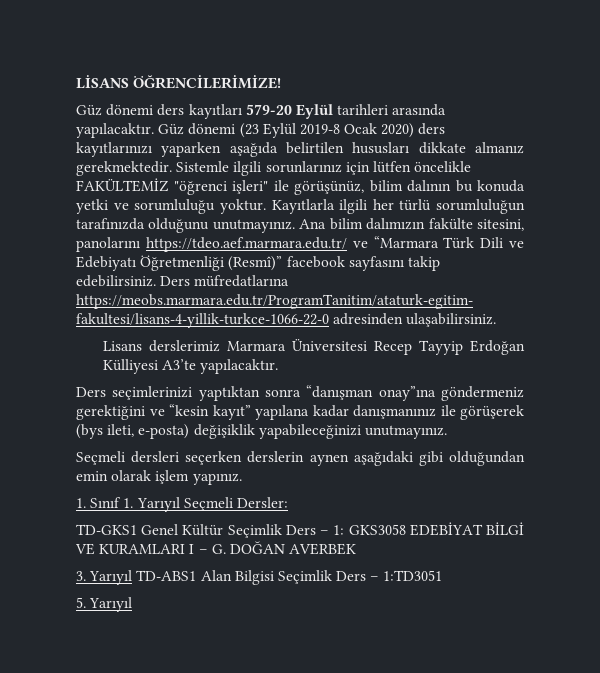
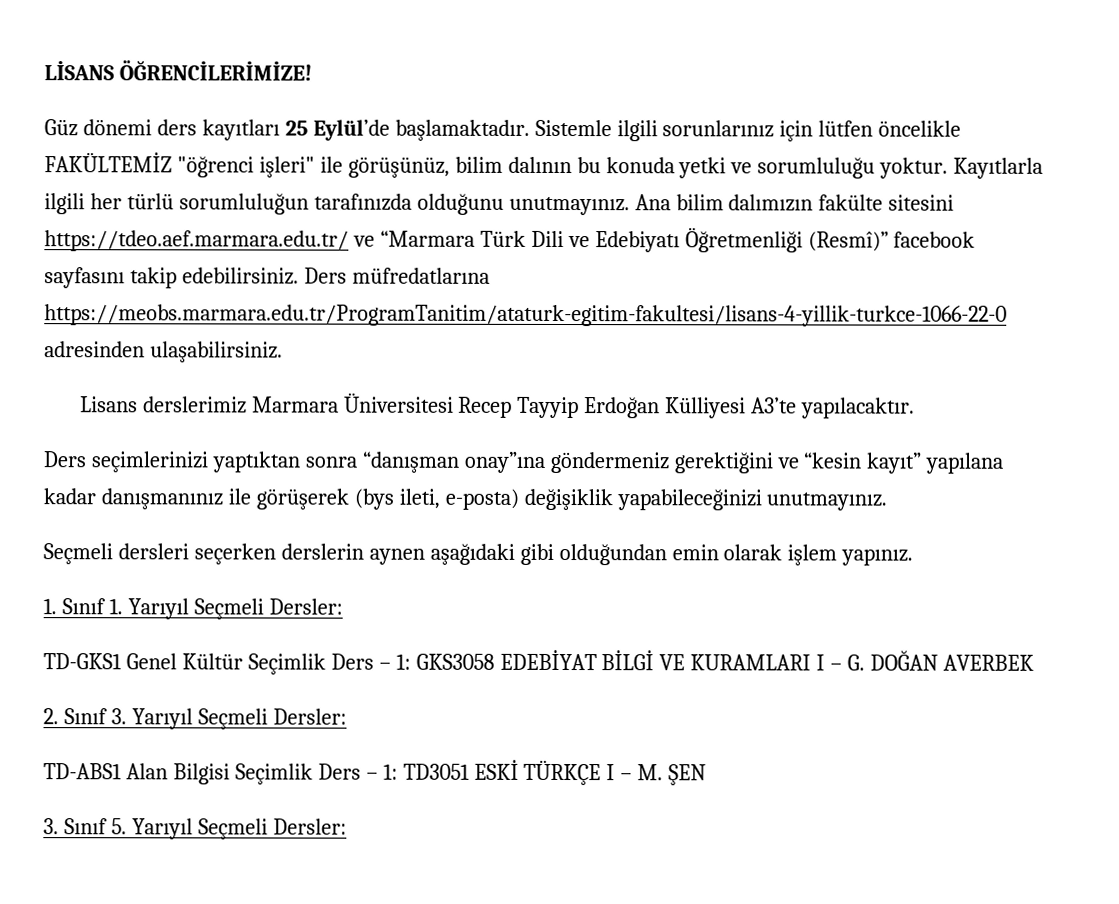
[245,104,447,119] [76,123,446,138] [76,142,524,157] [76,161,172,176] 579-20 Eylül tarihleri arasında yapılacaktır. Güz dönemi (23 Eylül 2019-8 Ocak 2020) ders kayıtlarınızı yaparken aşağıda belirtilen hususları dikkate almanız gerekmektedir. -> [284,119,530,141] 25 Eylül’de başlamaktadır.
[477,219,524,231] [76,237,140,252] sitesini, panolarını -> [888,194,955,211] sitesini
[76,570,133,585] 3. Yarıyıl -> [43,708,347,730] 2. Sınıf 3. Yarıyıl Seçmeli Dersler: //
[383,570,443,581] [76,597,133,612] 1:TD3051 // 5. Yarıyıl -> [382,759,707,786] [43,818,347,840] 1: TD3051 ESKİ TÜRKÇE I – M. ŞEN // 3. Sınıf 5. Yarıyıl Seçmeli Dersler:

